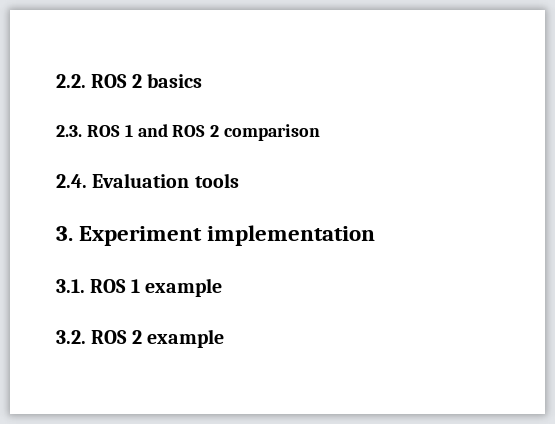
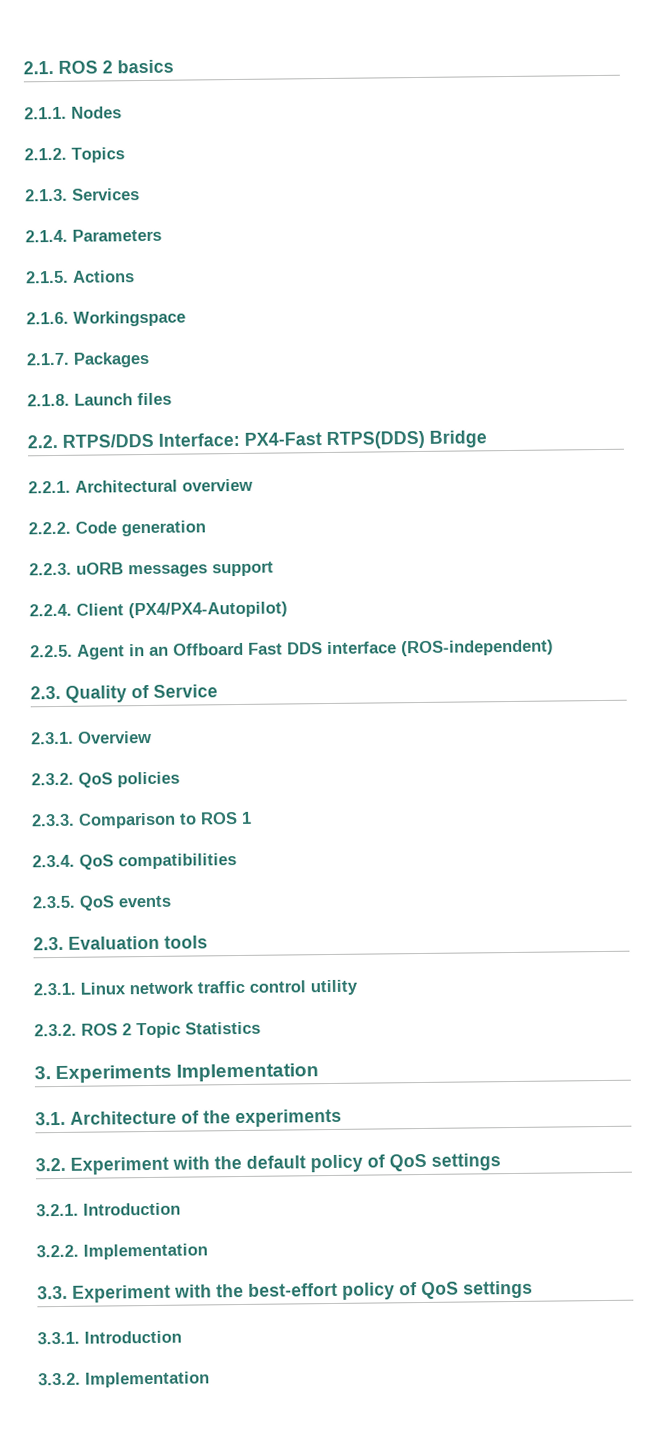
[56,74,86,88] 2.2. -> [23,60,54,75] 2.1.
[56,124,321,141] [56,173,239,188] 2.3. ROS 1 and ROS 2 comparison // 2.4. Evaluation tools -> [24,106,122,120] [24,147,125,163] [25,188,140,202] [25,228,162,243] [25,270,135,284] [26,310,186,327] [26,351,150,368] [27,392,172,407] [27,430,487,450] [28,478,253,494] [28,520,206,537] [29,561,274,578] [29,601,288,619] [30,639,554,660] [30,684,218,703] [31,730,152,745] [31,771,180,788] [31,811,252,829] [32,853,237,870] [32,895,171,911] [33,935,208,951] [33,979,358,996] [34,1021,261,1039] 2.1.1. Nodes // 2.1.2. Topics // 2.1.3. Services // 2.1.4. Parameters // 2.1.5. Actions // 2.1.6. Workingspace // 2.1.7. Packages // 2.1.8. Launch files // 2.2. RTPS/DDS Interface: PX4-Fast RTPS(DDS) Bridge // 2.2.1. Architectural overview // 2.2.2. Code generation // 2.2.3. uORB messages support // 2.2.4. Client (PX4/PX4-Autopilot) // 2.2.5. Agent in an Offboard Fast DDS interface (ROS-independent) // 2.3. Quality of Service // 2.3.1. Overview // 2.3.2. QoS policies // 2.3.3. Comparison to ROS 1 // 2.3.4. QoS compatibilities // 2.3.5. QoS events // 2.3. Evaluation tools // 2.3.1. Linux network traffic control utility // 2.3.2. ROS 2 Topic Statistics
[79,225,376,246] Experiment implementation -> [55,1063,320,1084] Experiments Implementation
[90,278,223,297] [56,329,225,348] ROS 1 example // 3.2. ROS 2 example -> [70,1108,342,1128] [35,1153,501,1175] [36,1202,181,1217] [36,1243,208,1260] [37,1280,533,1303] [37,1330,182,1345] [38,1371,210,1388] Architecture of the experiments // 3.2. Experiment with the default policy of QoS settings // 3.2.1. Introduction // 3.2.2. Implementation // 3.3. Experiment with the best-effort policy of QoS settings // 3.3.1. Introduction // 3.3.2. Implementation

